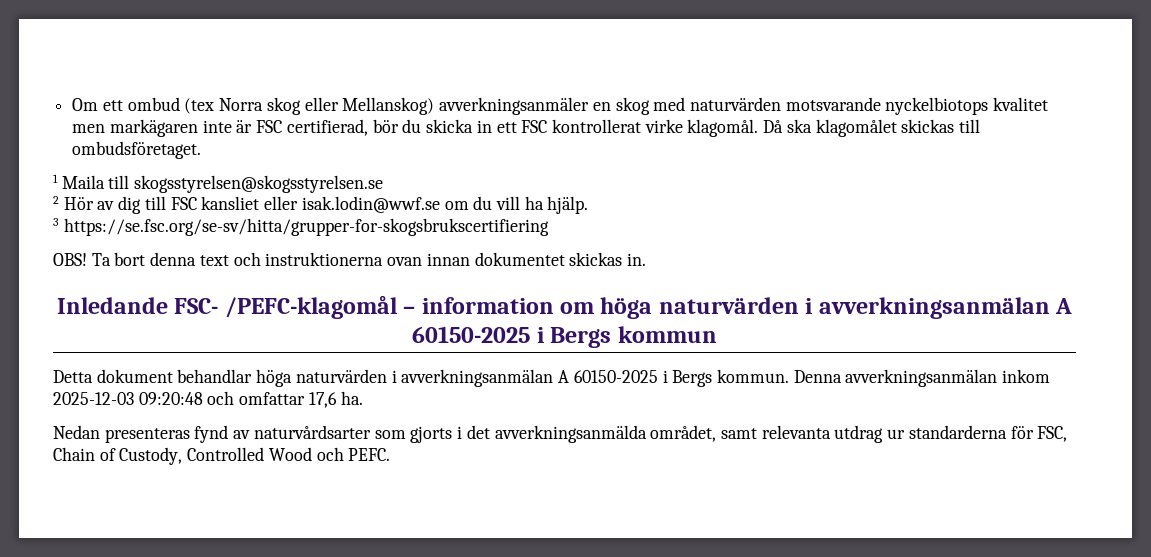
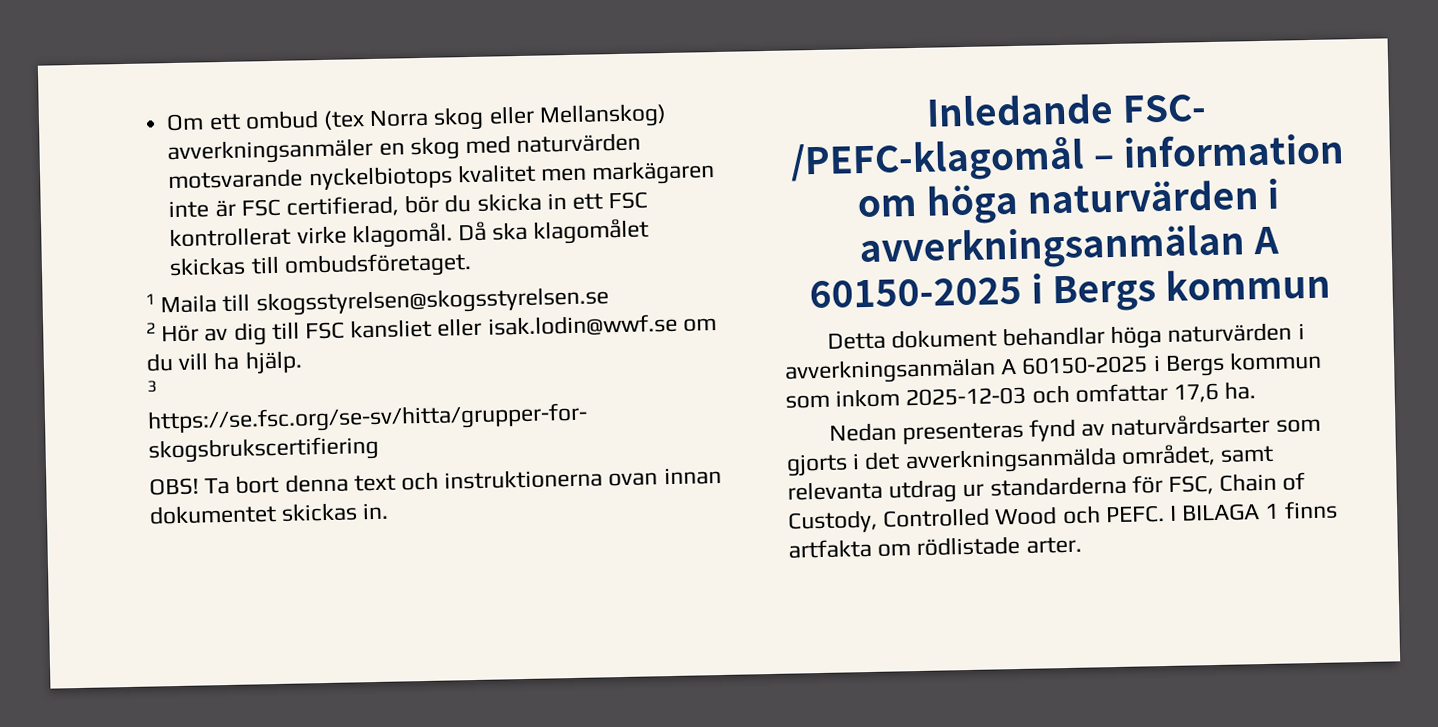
[716,369,998,387] kommun. Denna avverkningsanmälan -> [1229,350,1323,371] [785,394,830,409] kommun som
[138,392,203,405] 09:20:48 -> (1027, 396) none
(391, 454) none -> [1169,500,1338,522] [788,535,1082,559] I BILAGA 1 finns artfakta om rödlistade arter.

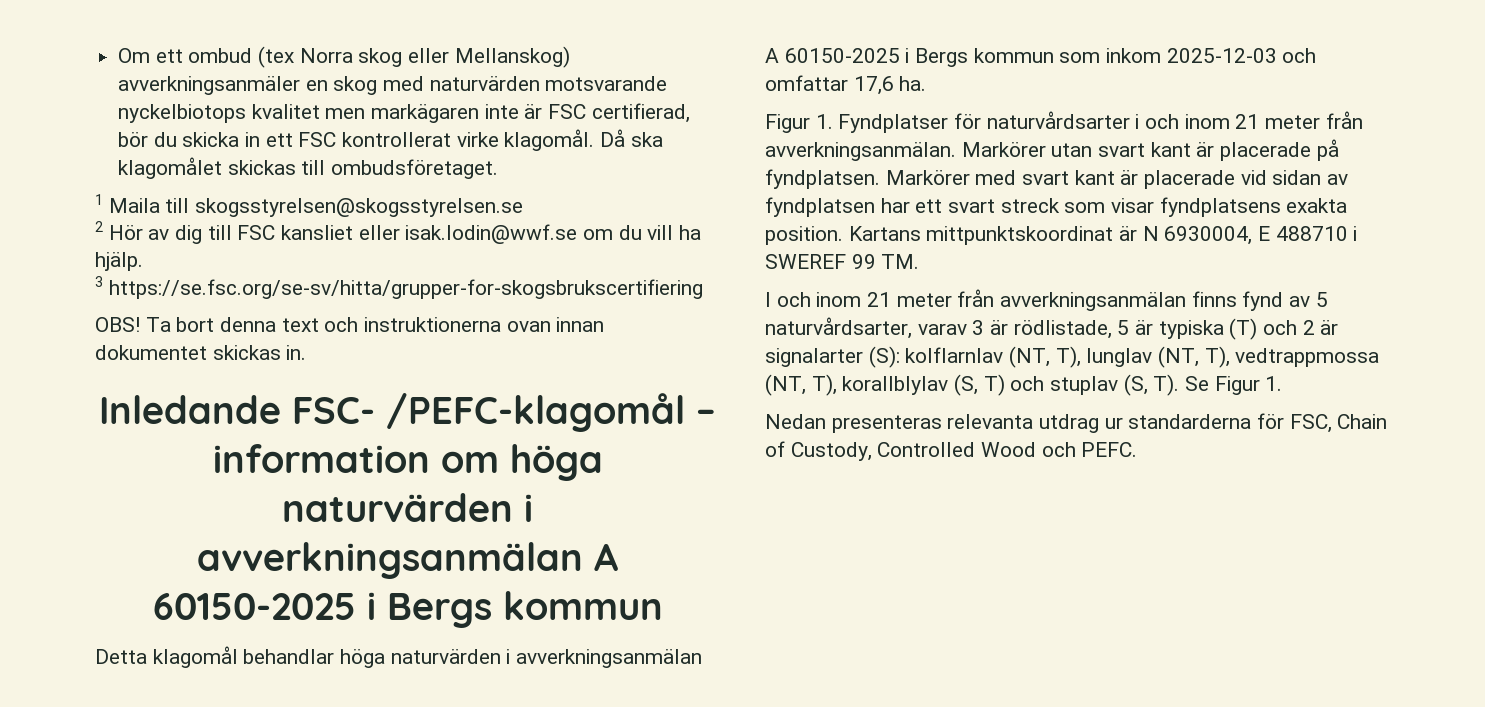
[890,328,997,349] dokument -> [152,646,238,668] klagomål
[828,413,1321,445] [786,443,1275,477] Nedan presenteras fynd av naturvårdsarter som gjorts i det avverkningsanmälda området, samt -> [765,111,1363,133] [765,139,1339,161] [765,169,1349,189] [765,197,1348,217] [765,226,1358,245] [765,254,920,269] [765,289,1328,311] [765,317,1339,340] [765,346,1380,368] [765,374,1283,396] [765,414,942,433] Figur 1. Fyndplatser för naturvårdsarter i och inom 21 meter från avverkningsanmälan. Markörer utan svart kant är placerade på fyndplatsen. Markörer med svart kant är placerade vid sidan av fyndplatsen har ett svart streck som visar fyndplatsens exakta position. Kartans mittpunktskoordinat är N 6930004, E 488710 i SWEREF 99 TM. // I och inom 21 meter från avverkningsanmälan finns fynd av 5 naturvårdsarter, varav 3 är rödlistade, 5 är typiska (T) och 2 är signalarter (S): kolflarnlav (NT, T), lunglav (NT, T), vedtrappmossa (NT, T), korallblylav (S, T) och stuplav (S, T). Se Figur 1. // Nedan presenteras
[1169,500,1338,522] [788,535,1082,559] I BILAGA 1 finns artfakta om rödlistade arter. -> (1138, 449) none

